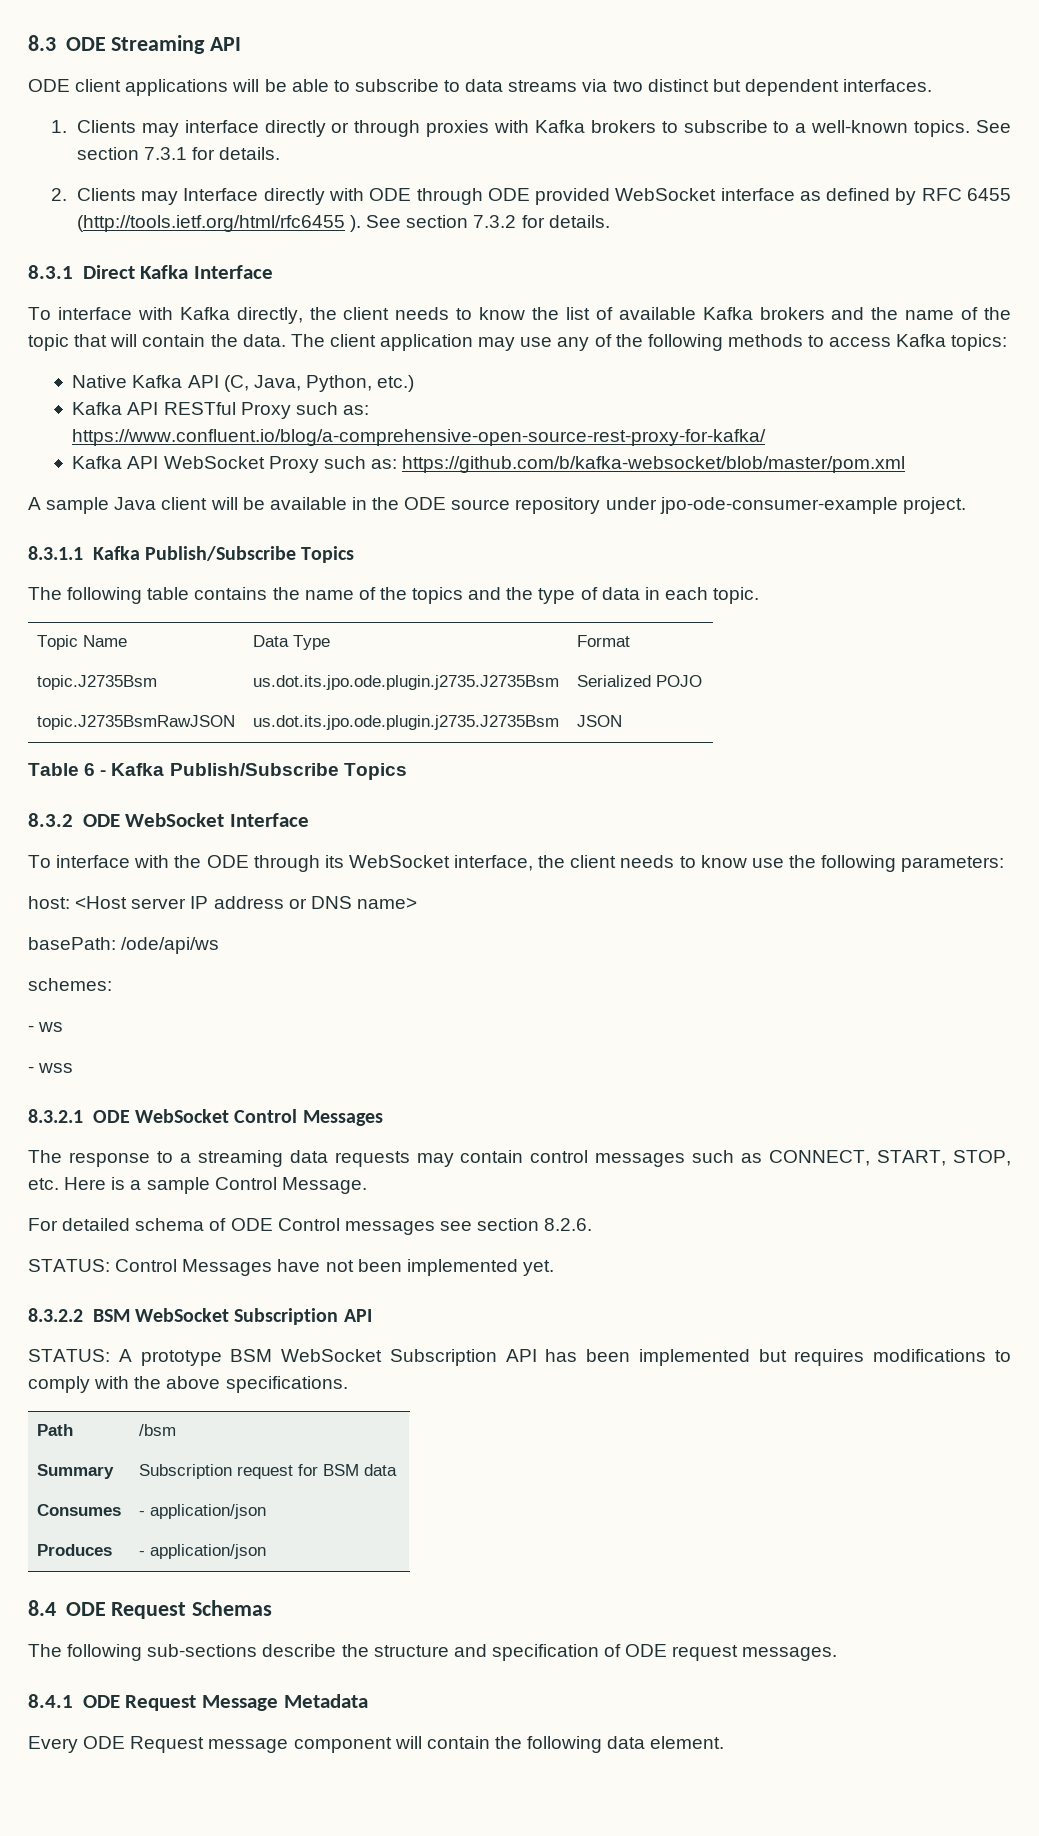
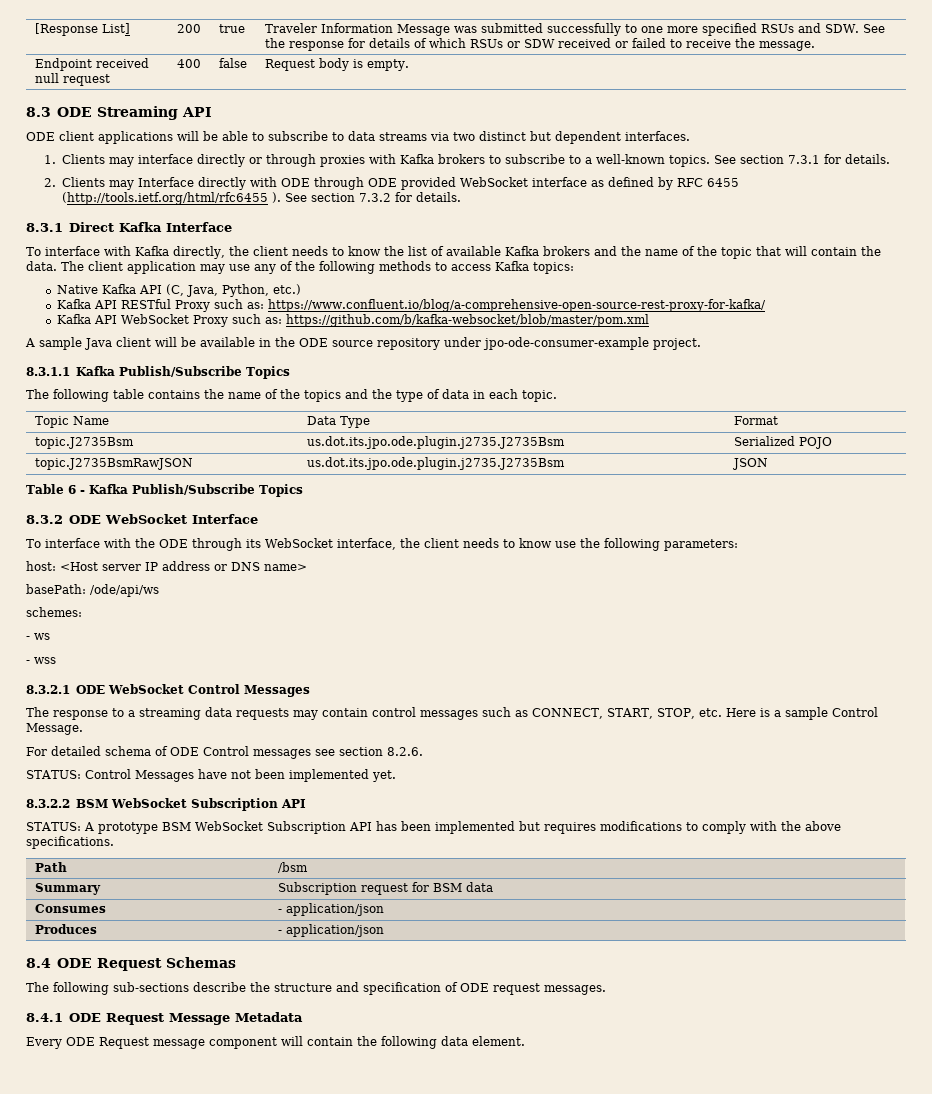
(28, 43) none -> [34,23,130,36] [176,24,201,33] [218,24,245,33] [264,23,885,36] [264,38,815,51] [34,58,149,71] [34,73,110,86] [176,59,201,68] [218,58,247,68] [264,58,409,71] [Response List] | 200 | true | Traveler Information Message was submitted successfully to one more specified RSUs and SDW. See the response for details of which RSUs or SDW received or failed to receive the message. // Endpoint received null request | 400 | false | Request body is empty. //

